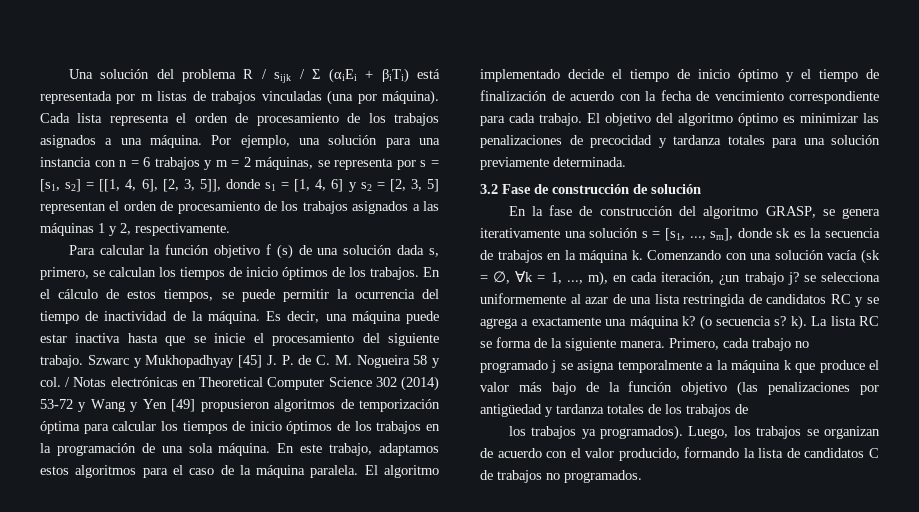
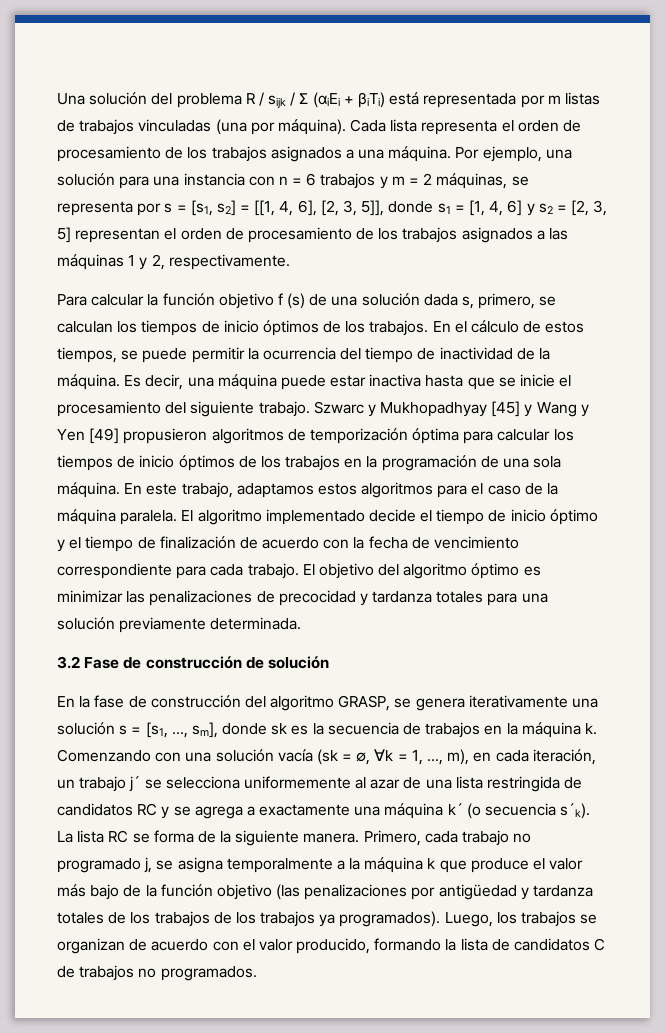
[266,355,440,368] [40,376,440,391] [40,399,73,409] J. P. de C. M. Nogueira 58 y col. / Notas electrónicas en Theoretical Computer Science 302 (2014) 53-72 -> (521, 409) none
[719,272,799,285] ¿un trabajo j? -> [57,776,141,792] un trabajo j´
[682,316,696,326] k? -> [447,803,463,815] k´
[774,315,807,330] s? k). -> [560,803,591,819] s´k).
[551,360,557,373] j -> [144,857,153,873] j,
(748, 409) // -> (232, 918) none

